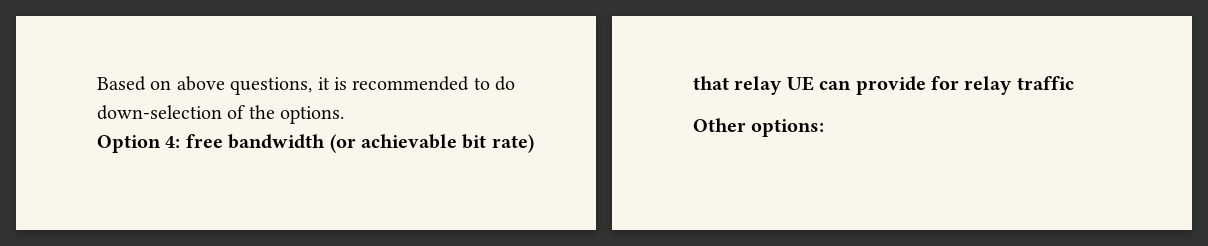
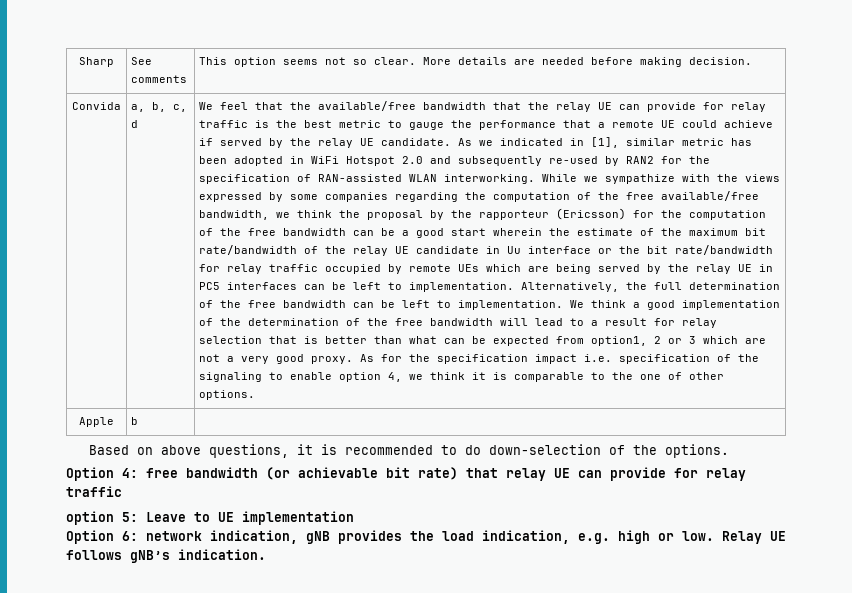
(97, 83) none -> [79,57,114,67] [131,57,153,65] [131,75,188,83] [199,57,753,67] [72,102,121,110] [131,102,188,112] [131,120,139,128] [199,101,767,112] [199,120,774,130] [199,137,753,148] [199,156,711,166] [199,174,781,184] [199,191,760,202] [199,208,767,220] [199,228,767,238] [199,245,774,256] [199,264,774,274] [199,282,781,292] [199,300,781,310] [199,318,718,328] [199,336,767,346] [199,354,760,364] [199,372,725,382] [199,390,256,400] [79,417,114,427] [131,417,139,425] Sharp | See comments | This option seems not so clear. More details are needed before making decision. // Convida | a, b, c, d | We feel that the available/free bandwidth that the relay UE can provide for relay traffic is the best metric to gauge the performance that a remote UE could achieve if served by the relay UE candidate. As we indicated in [1], similar metric has been adopted in WiFi Hotspot 2.0 and subsequently re-used by RAN2 for the specification of RAN-assisted WLAN interworking. While we sympathize with the views expressed by some companies regarding the computation of the free available/free bandwidth, we think the proposal by the rapporteur (Ericsson) for the computation of the free bandwidth can be a good start wherein the estimate of the maximum bit rate/bandwidth of the relay UE candidate in Uu interface or the bit rate/bandwidth for relay traffic occupied by remote UEs which are being served by the relay UE in PC5 interfaces can be left to implementation. Alternatively, the full determination of the free bandwidth can be left to implementation. We think a good implementation of the determination of the free bandwidth will lead to a result for relay selection that is better than what can be expected from option1, 2 or 3 which are not a very good proxy. As for the specification impact i.e. specification of the signaling to enable option 4, we think it is comparable to the one of other options. // Apple | b | //
[693,118,825,137] Other options: -> [66,511,354,525] [66,530,786,544] [66,549,266,563] option 5: Leave to UE implementation // Option 6: network indication, gNB provides the load indication, e.g. high or low. Relay UE follows gNB’s indication.

